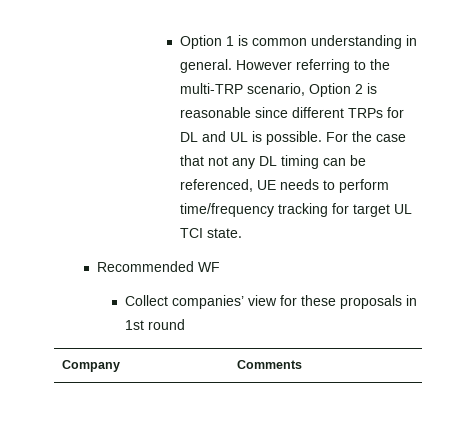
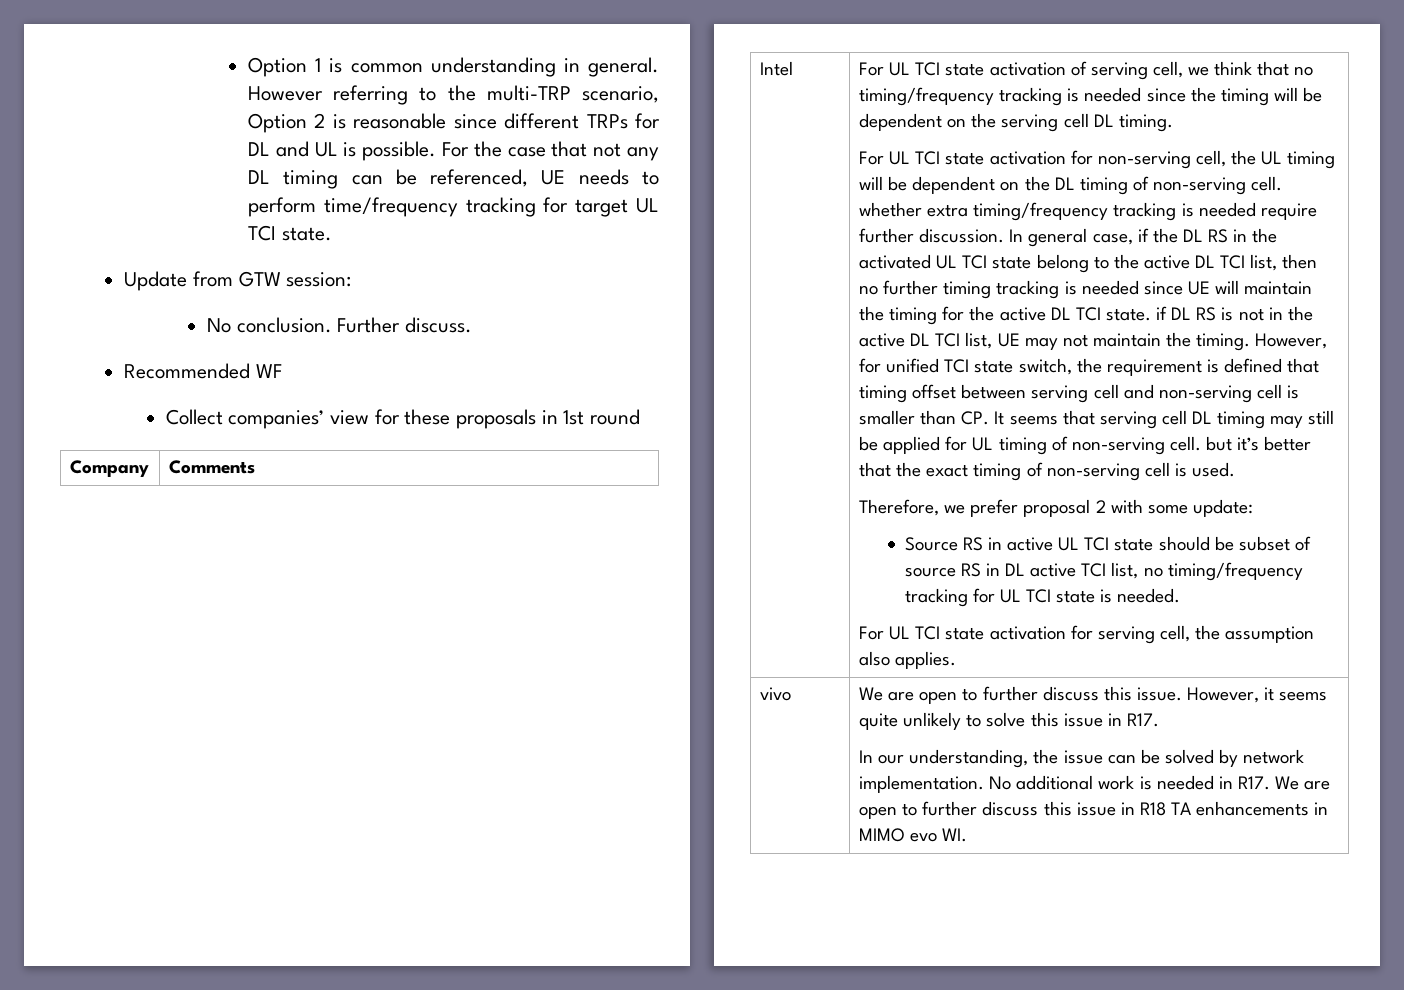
(242, 233) none -> [124,271,352,291] [206,317,472,333] // Update from GTW session: // No conclusion. Further discuss.
(303, 364) none -> [759,61,793,76] [858,61,1314,80] [858,87,1323,106] [858,113,1173,132] [858,150,1336,169] [858,176,1283,195] [858,202,1317,221] [858,228,1278,247] [858,254,1318,273] [858,280,1313,299] [858,306,1313,325] [858,332,1328,351] [858,358,1320,376] [858,384,1300,403] [858,410,1335,429] [858,436,1312,455] [858,462,1236,481] [858,499,1253,517] [904,536,1311,551] [904,562,1303,581] [904,588,1181,607] [858,625,1315,644] [858,651,957,669] [759,687,791,701] [858,686,1328,704] [858,712,1159,730] [858,749,1305,768] [858,775,1331,793] [858,801,1329,819] [858,828,968,842] // Intel | For UL TCI state activation of serving cell, we think that no timing/frequency tracking is needed since the timing will be dependent on the serving cell DL timing. // For UL TCI state activation for non-serving cell, the UL timing will be dependent on the DL timing of non-serving cell. whether extra timing/frequency tracking is needed require further discussion. In general case, if the DL RS in the activated UL TCI state belong to the active DL TCI list, then no further timing tracking is needed since UE will maintain the timing for the active DL TCI state. if DL RS is not in the active DL TCI list, UE may not maintain the timing. However, for unified TCI state switch, the requirement is defined that timing offset between serving cell and non-serving cell is smaller than CP. It seems that serving cell DL timing may still be applied for UL timing of non-serving cell. but it’s better that the exact timing of non-serving cell is used. // Therefore, we prefer proposal 2 with some update: // Source RS in active UL TCI state should be subset of source RS in DL active TCI list, no timing/frequency tracking for UL TCI state is needed. // For UL TCI state activation for serving cell, the assumption also applies. // vivo | We are open to further discuss this issue. However, it seems quite unlikely to solve this issue in R17. // In our understanding, the issue can be solved by network implementation. No additional work is needed in R17. We are open to further discuss this issue in R18 TA enhancements in MIMO evo WI.

